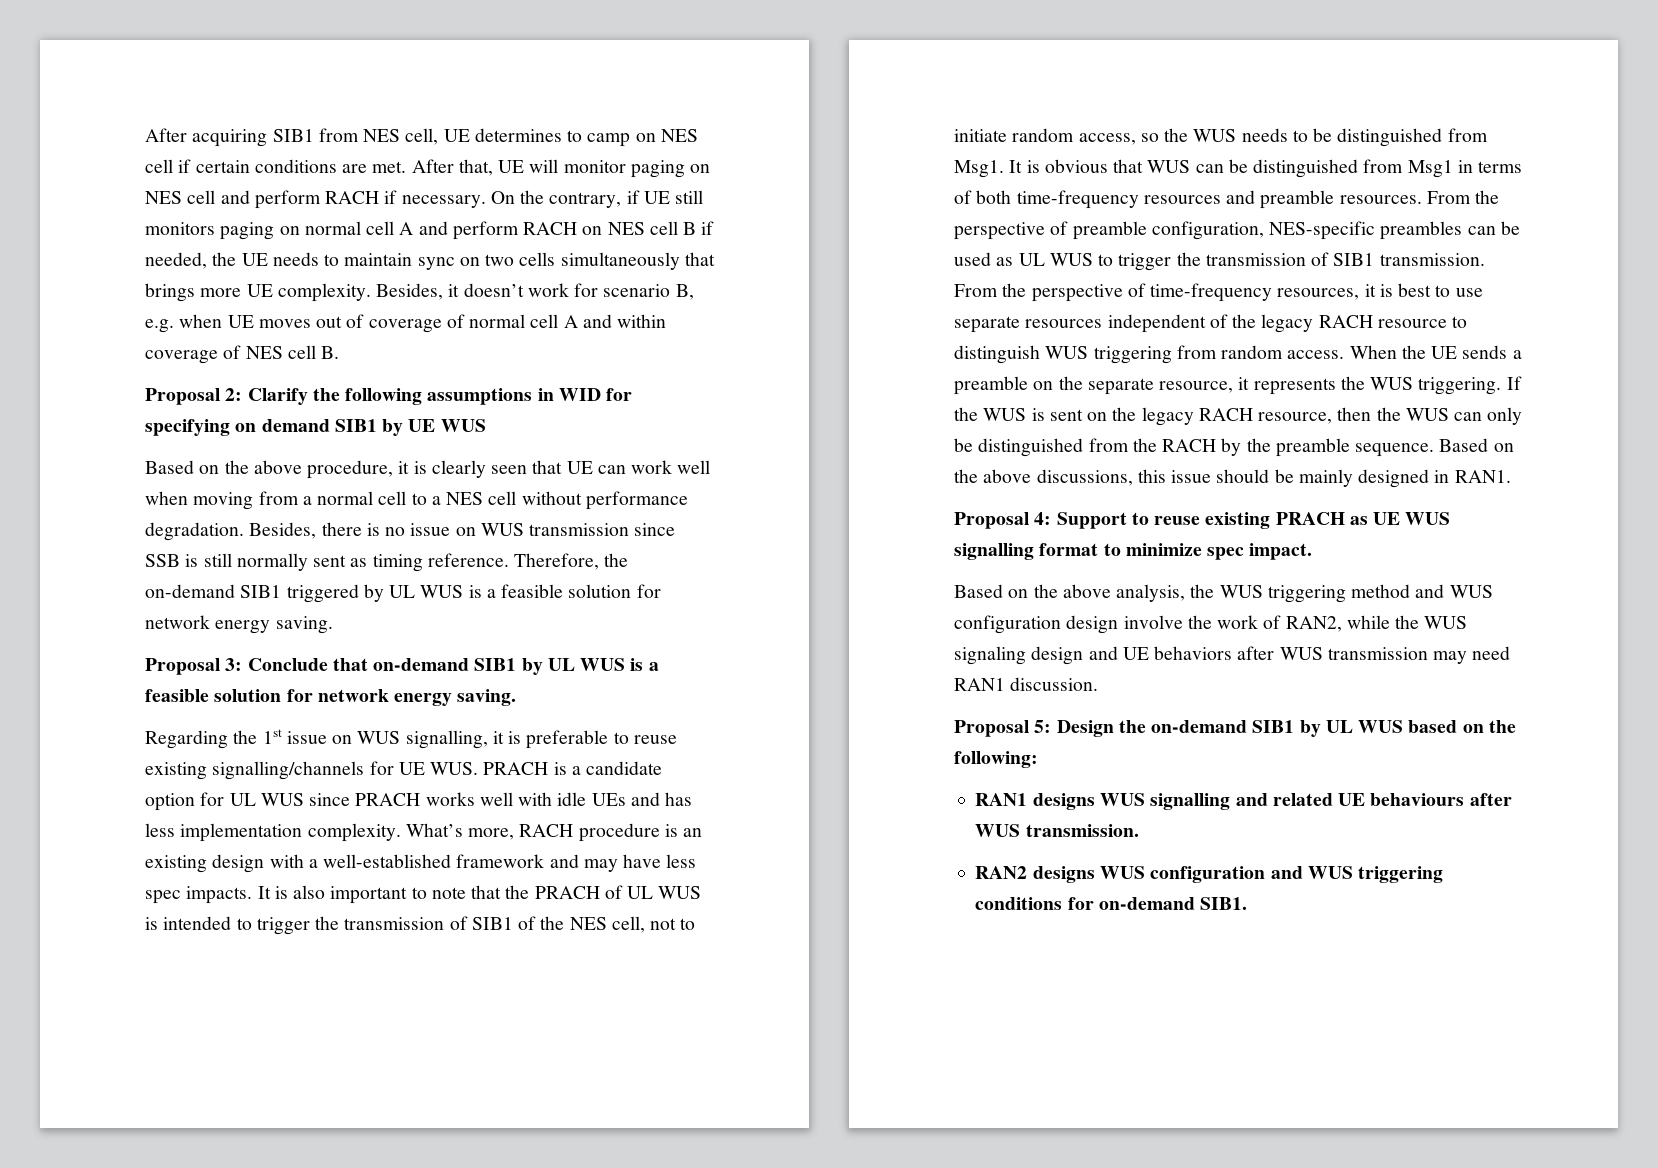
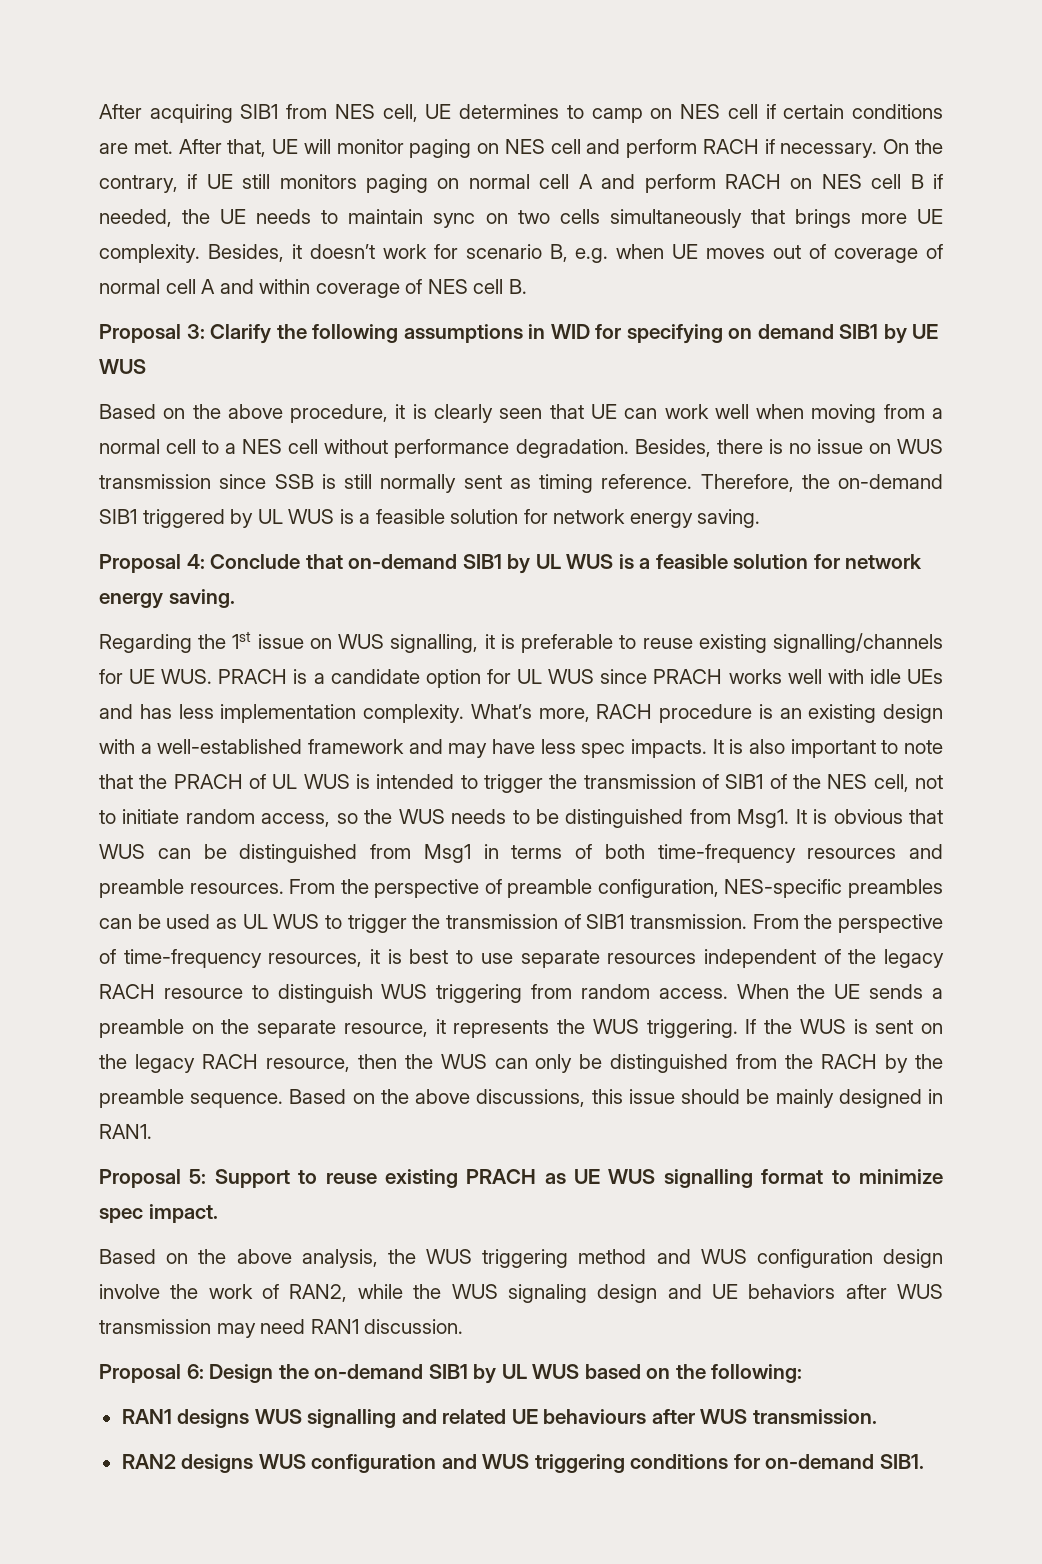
[225,388,243,401] 2: -> [186,324,205,339] 3:
[225,658,243,671] 3: -> [186,554,205,569] 4:
[1034,512,1052,525] 4: -> [189,1169,207,1184] 5:
[1034,720,1052,733] 5: -> [186,1364,204,1379] 6:

